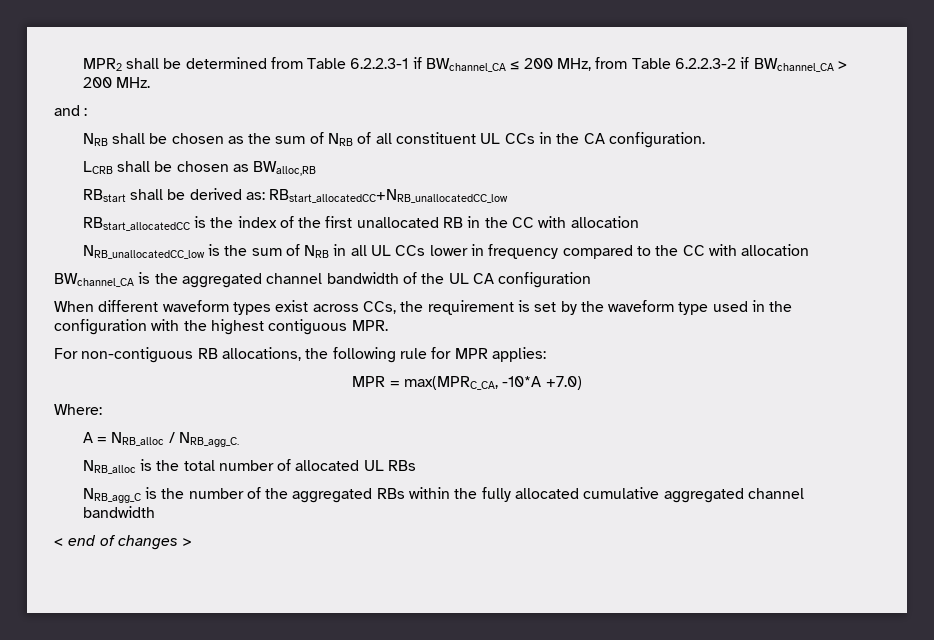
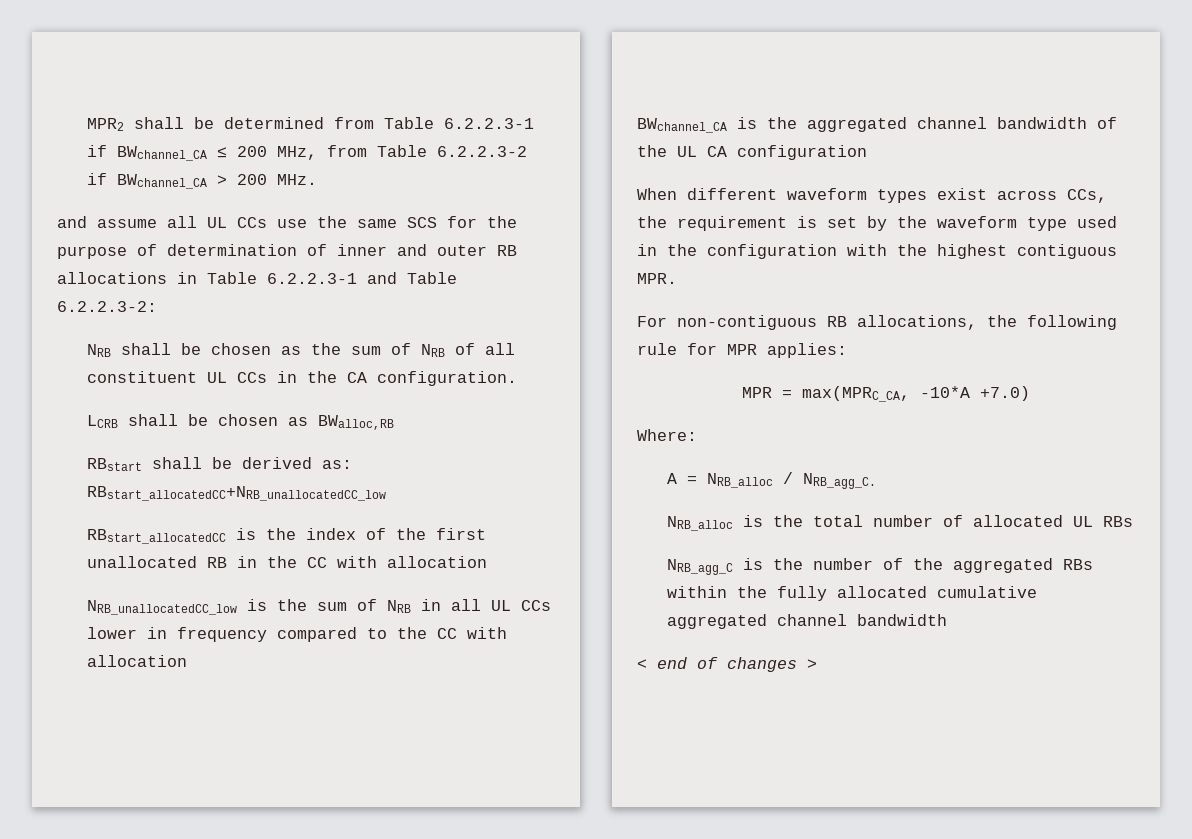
[84,108,88,116] : -> [97,216,517,228] [57,244,517,259] [57,272,457,284] [57,301,157,312] assume all UL CCs use the same SCS for the purpose of determination of inner and outer RB allocations in Table 6.2.2.3-1 and Table 6.2.2.3-2:

